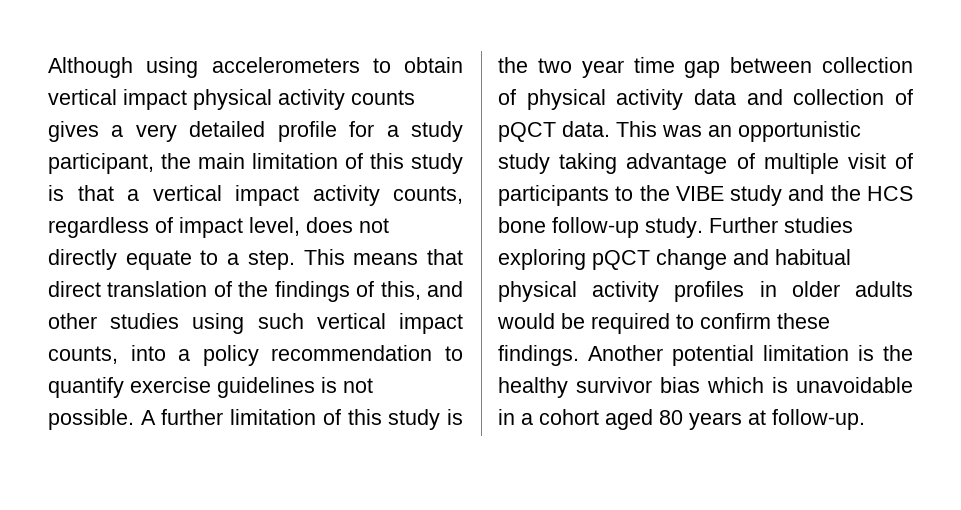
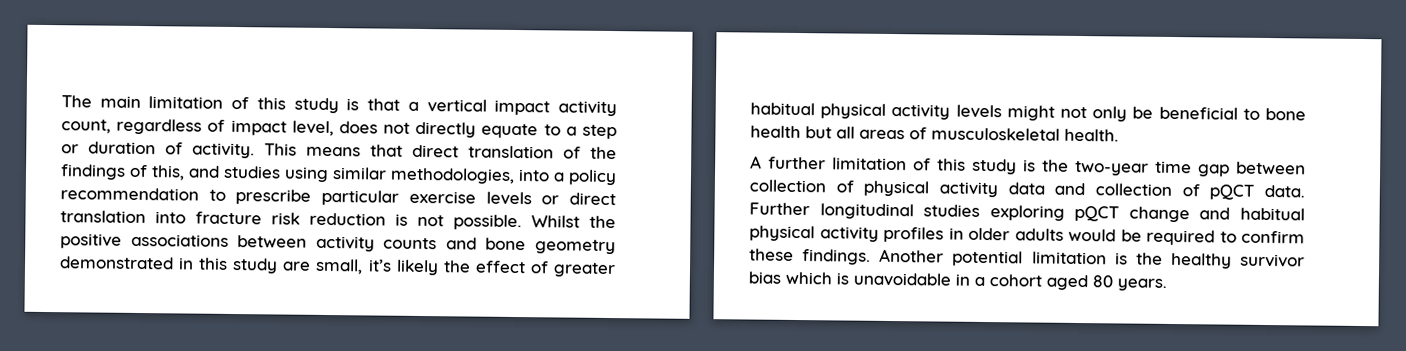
[48,57,463,78] [48,89,415,110] [48,121,463,142] [48,153,191,174] Although using accelerometers to obtain vertical impact physical activity counts gives a very detailed profile for a study participant, the -> [61,95,92,108] The
[393,186,463,204] counts, -> [61,119,111,134] count,
[247,250,295,270] step. -> [582,124,617,140] [61,141,255,159] step or duration of activity.
[48,313,97,329] other -> (220, 171) none
[257,313,463,334] [48,346,118,364] such vertical impact counts, -> [332,167,515,184] similar methodologies,
[48,377,373,398] [48,409,134,430] quantify exercise guidelines is not possible. -> [235,189,616,206] [60,210,616,231] [60,233,616,255] [59,256,616,278] [750,102,1306,122] [750,125,1119,142] prescribe particular exercise levels or direct translation into fracture risk reduction is not possible. Whilst the positive associations between activity counts and bone geometry demonstrated in this study are small, it’s likely the effect of greater habitual physical activity levels might not only be beneficial to bone health but all areas of musculoskeletal health. //
[537,58,624,78] two year -> [1075,160,1149,176] two-year
[616,121,861,142] [498,153,913,174] [498,185,913,206] [498,217,778,238] This was an opportunistic study taking advantage of multiple visit of participants to the VIBE study and the HCS bone follow-up study. Further -> [749,202,914,220] Further longitudinal
[689,409,865,430] years at follow-up. -> [1117,278,1167,291] years.

